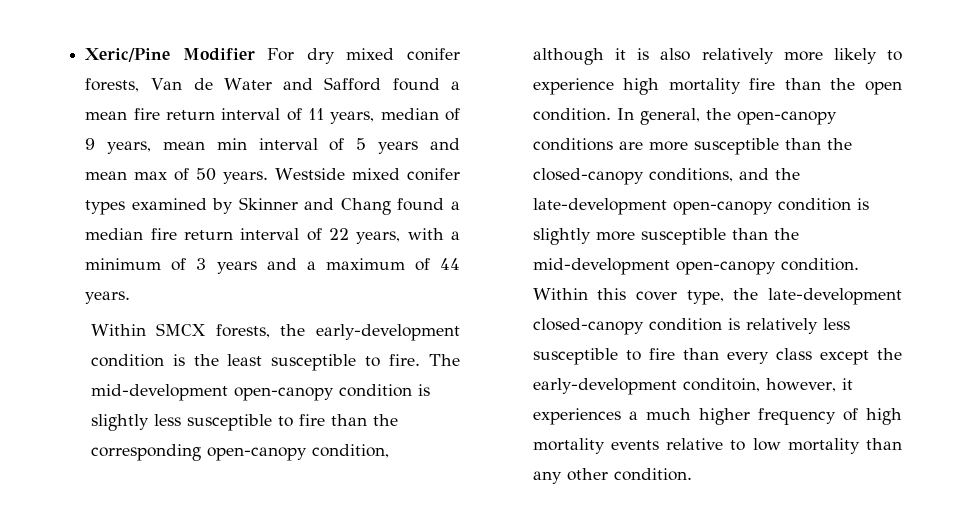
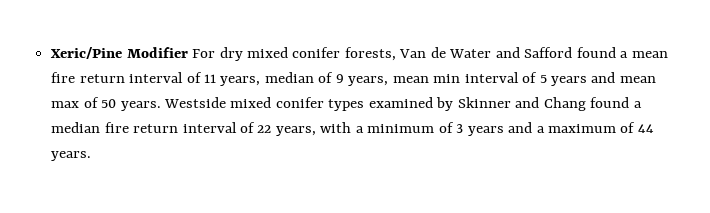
[90,323,460,341] [90,354,461,371] [90,384,430,401] [90,414,398,431] [90,444,389,461] [532,48,903,65] [532,78,902,95] [532,108,837,125] [532,138,852,155] [532,168,800,185] [532,198,869,215] [532,228,799,245] [532,258,859,275] [532,288,902,305] [532,318,850,335] [532,348,902,365] [532,378,853,395] [532,408,902,425] [532,438,902,454] [532,468,692,484] // Within SMCX forests, the early-development condition is the least susceptible to fire. The mid-development open-canopy condition is slightly less susceptible to fire than the corresponding open-canopy condition, although it is also relatively more likely to experience high mortality fire than the open condition. In general, the open-canopy conditions are more susceptible than the closed-canopy conditions, and the late-development open-canopy condition is slightly more susceptible than the mid-development open-canopy condition. Within this cover type, the late-development closed-canopy condition is relatively less susceptible to fire than every class except the early-development conditoin, however, it experiences a much higher frequency of high mortality events relative to low mortality than any other condition. -> (92, 156) none

